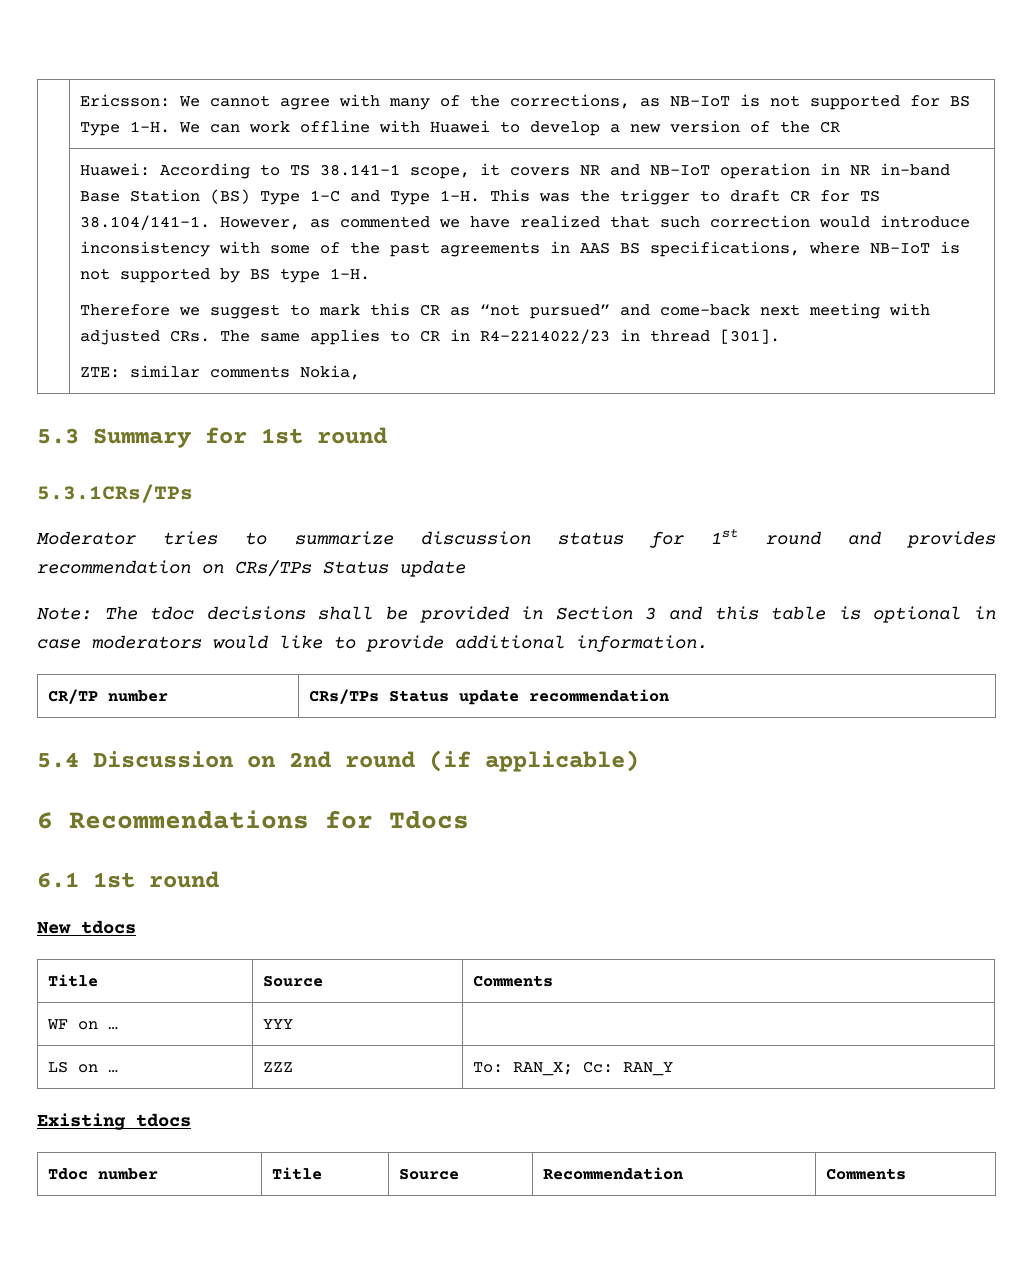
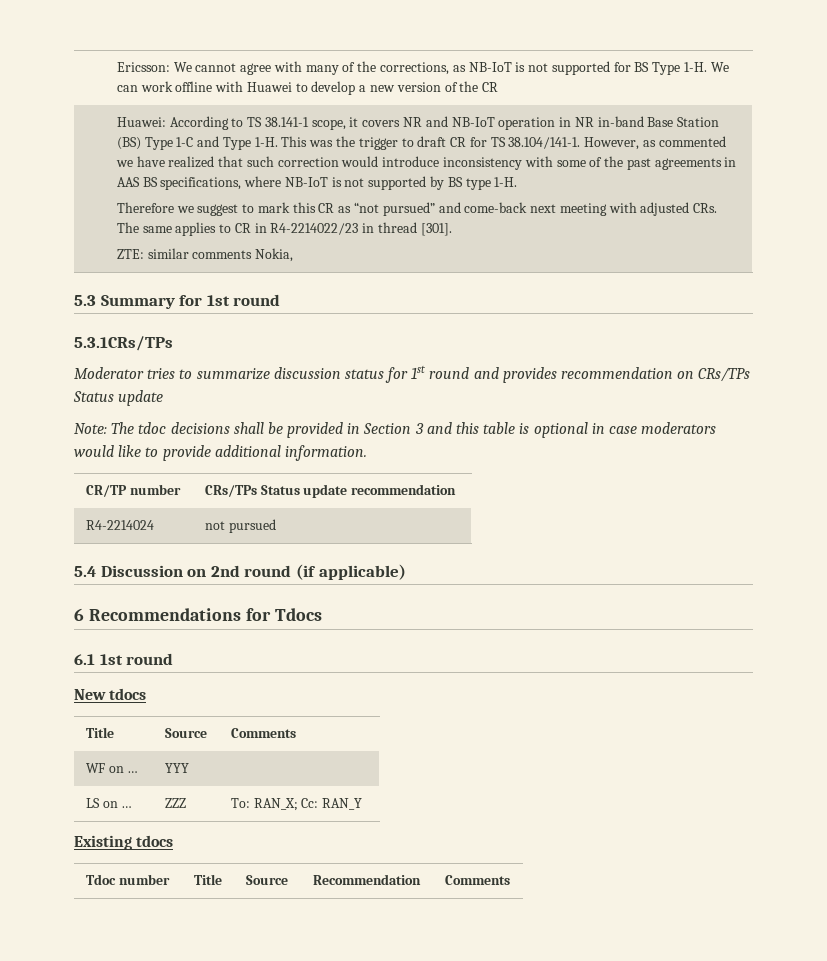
(670, 695) none -> [85,520,154,530] [204,519,276,533] // R4-2214024 | not pursued

